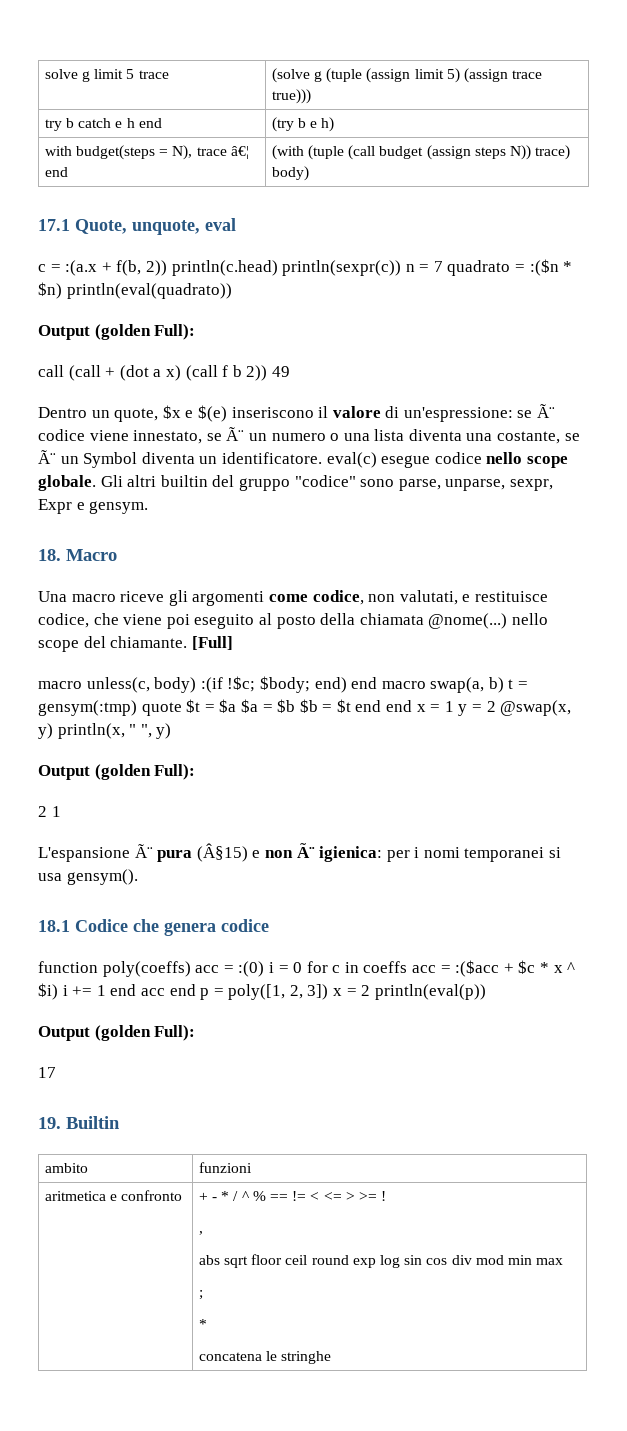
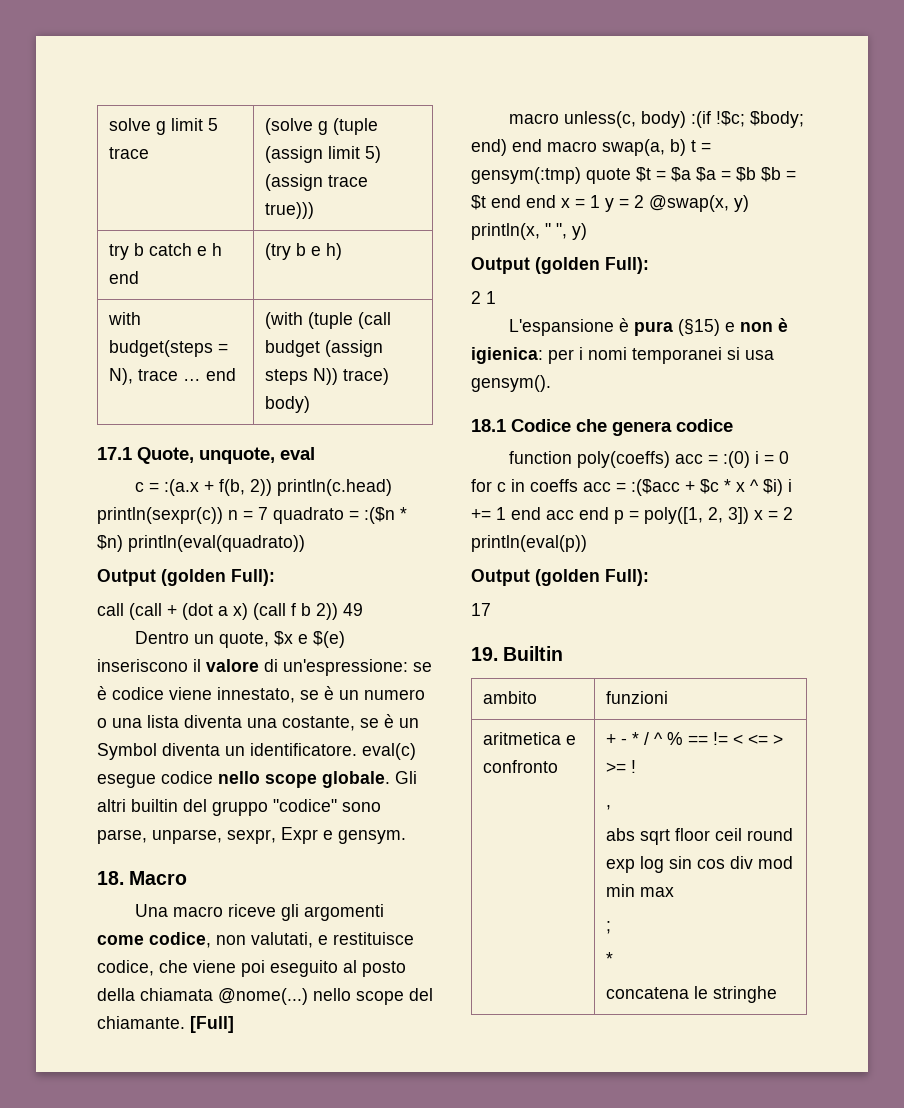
[230,146,249,159] â€¦ -> [183,379,202,381] …
[537,404,556,418] Ã¨ -> [97,686,107,700] è
[226,427,245,441] Ã¨ -> [324,686,334,700] è
[38,450,56,464] Ã¨ -> [384,714,394,728] è
[134,843,248,862] Ã¨ pura (Â§15) -> [618,318,720,336] è pura (§15)
[296,843,315,858] Ã¨ -> [777,318,788,332] è

